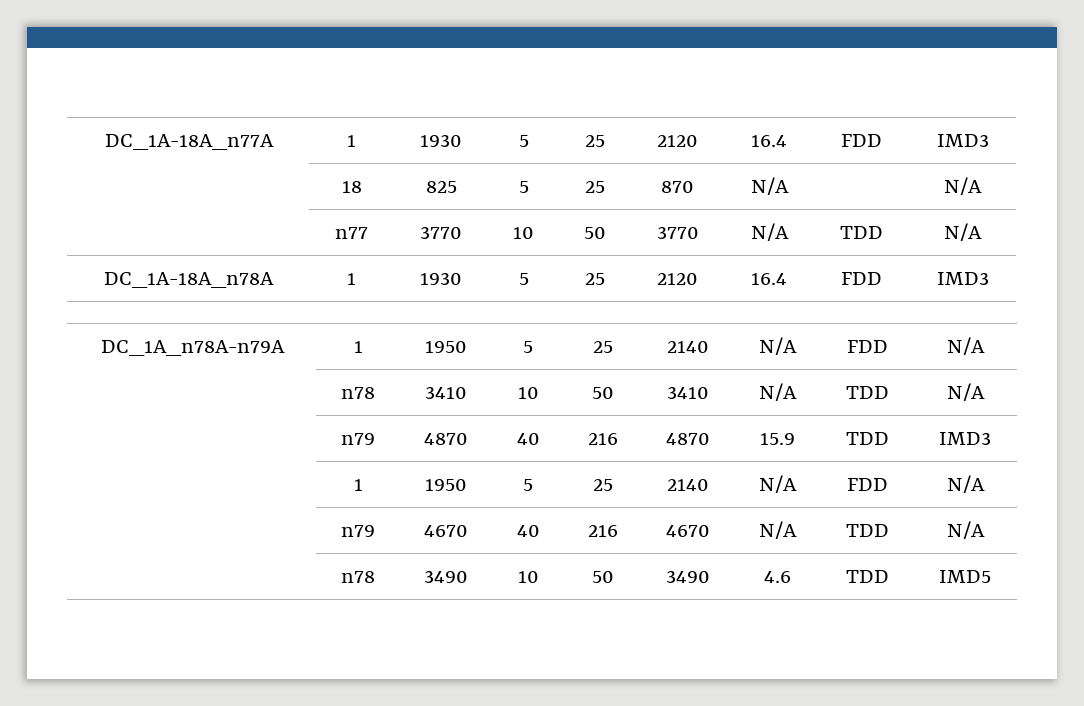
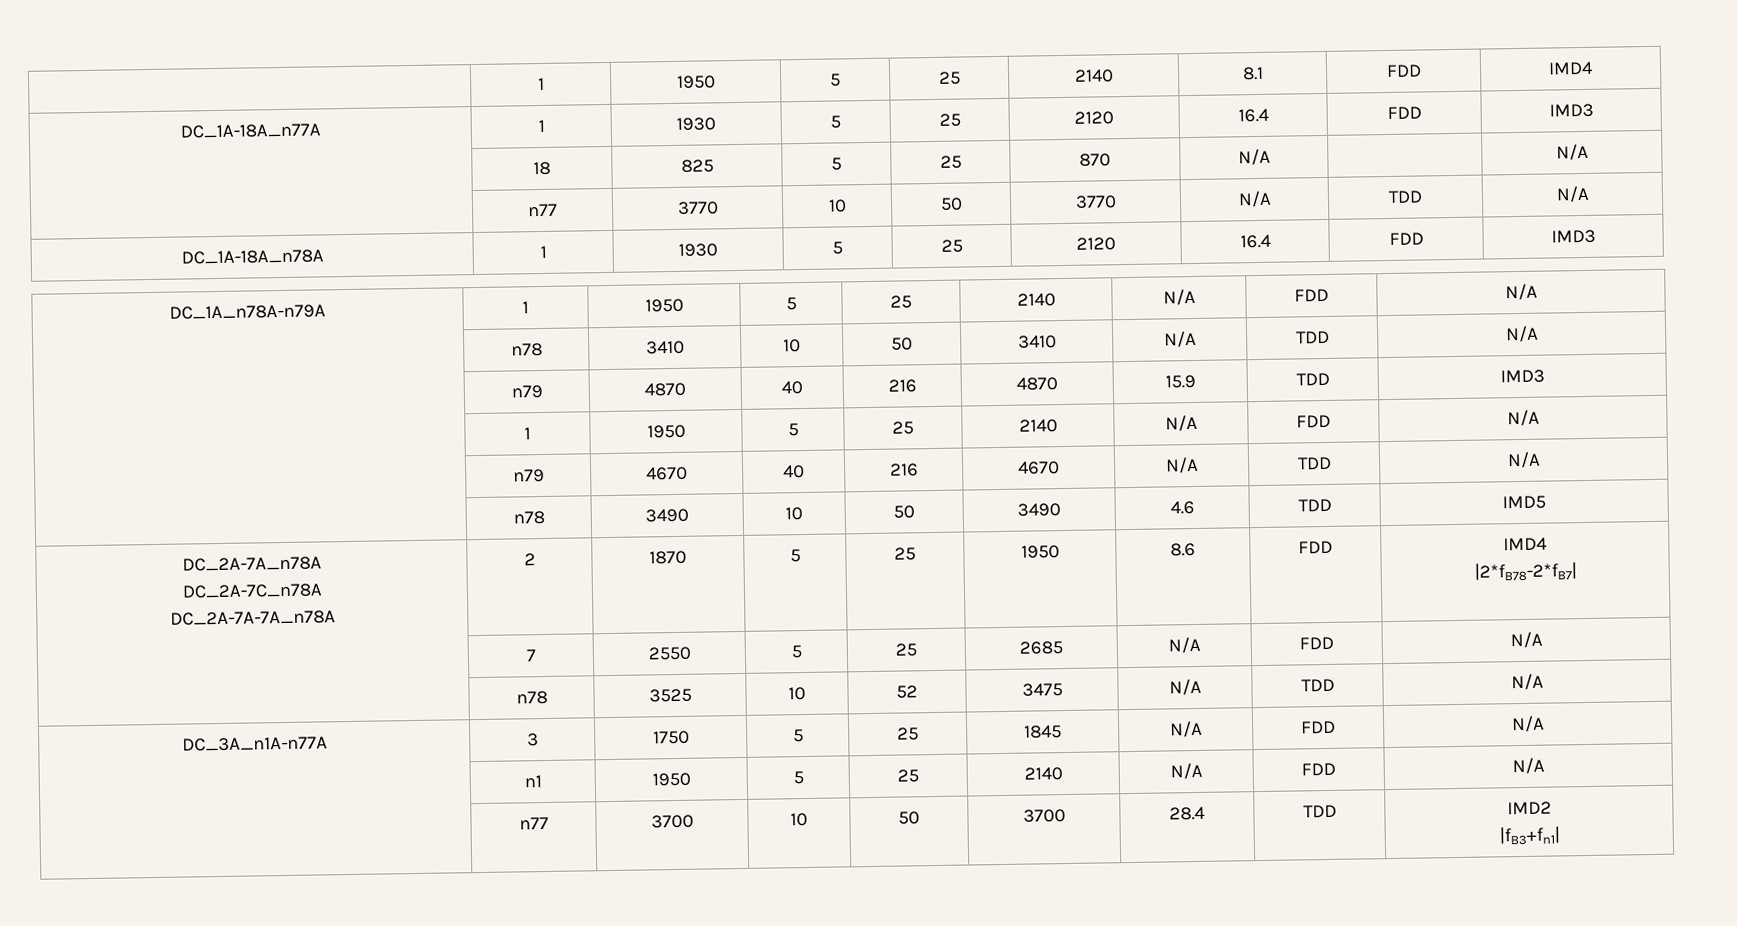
(104, 142) none -> [537,77,545,91] [676,75,716,89] [830,73,841,87] [938,71,961,85] [1073,69,1114,83] [1241,66,1264,81] [1385,64,1422,78] [1548,61,1593,75] | 1 | 1950 | 5 | 25 | 2140 | 8.1 | FDD | IMD4 //
(992, 576) none -> [181,556,322,572] [181,583,322,599] [169,610,336,626] [523,553,536,566] [649,550,687,565] [789,549,801,563] [894,547,916,561] [1020,545,1060,559] [1170,542,1196,557] [1298,540,1333,554] [1503,537,1547,551] [1473,562,1577,582] [525,649,537,662] [647,646,692,661] [790,645,802,659] [895,643,917,657] [1019,641,1063,655] [1167,636,1201,654] [1299,636,1334,650] [1509,631,1543,649] [515,690,548,705] [648,688,692,703] [788,686,806,701] [896,685,918,699] [1021,683,1063,697] [1168,678,1202,696] [1300,678,1335,692] [1510,673,1544,691] [181,736,328,752] [526,733,539,747] [652,730,690,745] [792,729,804,743] [897,727,919,741] [1024,725,1062,739] [1169,720,1203,738] [1301,720,1336,734] [1510,715,1545,733] [523,775,542,788] [651,772,691,787] [792,771,804,785] [897,769,919,783] [1023,767,1063,781] [1169,762,1203,780] [1301,762,1336,776] [1511,757,1545,775] [518,816,549,830] [650,814,694,829] [790,812,808,827] [898,811,920,825] [1022,809,1066,823] [1169,806,1205,821] [1302,804,1337,818] [1506,801,1552,815] [1498,826,1560,846] // DC_2A-7A_n78A // DC_2A-7C_n78A // DC_2A-7A-7A_n78A | 2 | 1870 | 5 | 25 | 1950 | 8.6 | FDD | IMD4 // |2*fB78-2*fB7| // | 7 | 2550 | 5 | 25 | 2685 | N/A | FDD | N/A // | n78 | 3525 | 10 | 52 | 3475 | N/A | TDD | N/A // DC_3A_n1A-n77A | 3 | 1750 | 5 | 25 | 1845 | N/A | FDD | N/A // | n1 | 1950 | 5 | 25 | 2140 | N/A | FDD | N/A // | n77 | 3700 | 10 | 50 | 3700 | 28.4 | TDD | IMD2 // |fB3+fn1|

